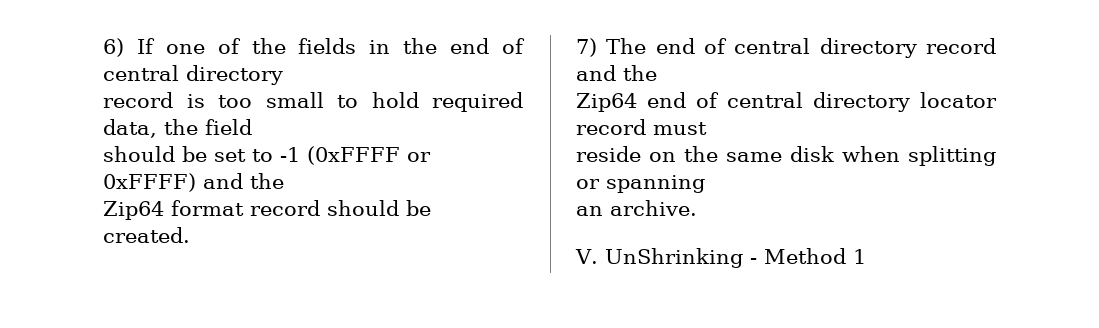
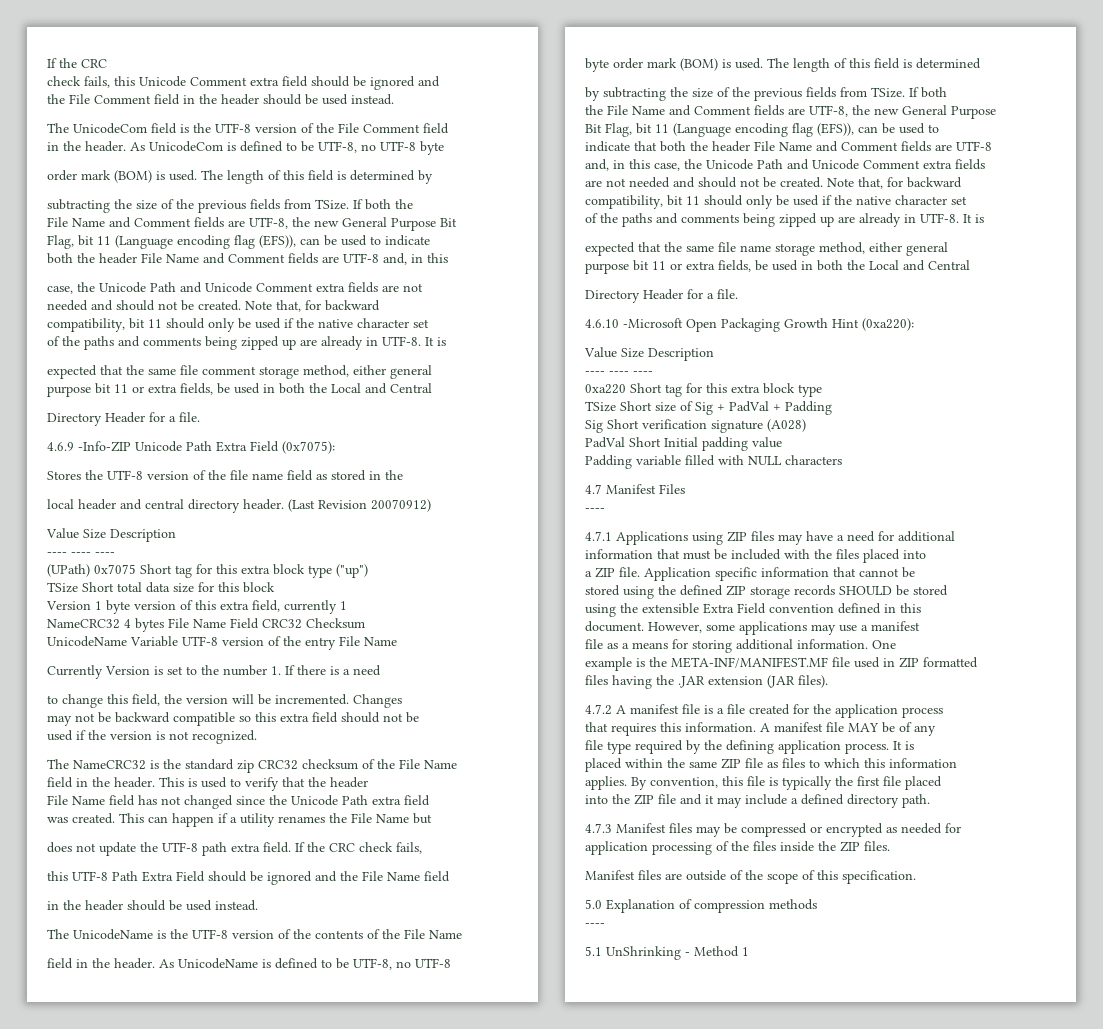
[103,38,525,57] [103,65,283,85] [103,92,523,112] [103,119,252,138] [103,146,431,165] [103,173,284,192] [103,200,431,220] [103,227,190,243] [576,38,996,58] [576,65,657,81] [576,92,997,112] [576,119,707,135] [576,146,996,166] [576,175,705,193] [576,200,697,216] [575,249,598,264] 6) If one of the fields in the end of central directory // record is too small to hold required data, the field // should be set to -1 (0xFFFF or 0xFFFF) and the // Zip64 format record should be created. // 7) The end of central directory record and the // Zip64 end of central directory locator record must // reside on the same disk when splitting or spanning // an archive. // V. -> [47,58,107,68] [47,76,440,90] [47,94,394,105] [47,123,449,134] [47,141,444,155] [47,170,433,184] [47,199,413,213] [47,217,457,231] [47,235,430,249] [47,253,448,265] [47,282,423,294] [47,300,380,312] [47,318,429,332] [47,336,446,350] [47,365,432,379] [47,383,432,397] [47,412,200,426] [47,441,335,454] [47,470,403,481] [47,499,431,513] [46,528,176,542] [47,552,115,556] [47,564,368,578] [47,582,275,593] [46,600,347,614] [47,618,365,632] [47,636,397,650] [47,665,381,679] [47,694,402,708] [47,712,419,726] [47,730,257,744] [47,759,457,773] [47,777,368,791] [47,795,430,809] [47,813,432,827] [47,842,422,856] [47,871,450,885] [47,900,258,911] [47,929,462,940] [47,958,451,970] [585,58,981,72] [585,87,947,101] [585,105,996,119] [585,123,939,137] [585,141,992,152] [585,159,985,171] [585,177,962,189] [585,195,967,209] [585,213,984,227] [585,242,948,256] [585,260,970,274] [585,289,738,303] [585,318,914,332] [584,347,714,361] [585,371,653,375] [585,383,822,397] [585,401,832,415] [585,419,806,433] [585,437,782,451] [585,455,842,469] [585,484,685,494] [585,508,605,512] [585,531,955,545] [585,549,926,563] [585,567,915,581] [585,585,948,599] [585,603,921,617] [585,621,920,635] [585,639,896,653] [585,657,978,671] [585,675,828,689] [585,704,943,718] [585,722,936,736] [585,740,914,754] [585,758,957,772] [585,776,942,790] [585,794,930,808] [585,823,961,837] [585,841,890,855] [585,870,916,884] [585,899,817,913] [585,923,605,927] [585,946,602,956] If the CRC // check fails, this Unicode Comment extra field should be ignored and // the File Comment field in the header should be used instead. // The UnicodeCom field is the UTF-8 version of the File Comment field // in the header. As UnicodeCom is defined to be UTF-8, no UTF-8 byte // order mark (BOM) is used. The length of this field is determined by // subtracting the size of the previous fields from TSize. If both the // File Name and Comment fields are UTF-8, the new General Purpose Bit // Flag, bit 11 (Language encoding flag (EFS)), can be used to indicate // both the header File Name and Comment fields are UTF-8 and, in this // case, the Unicode Path and Unicode Comment extra fields are not // needed and should not be created. Note that, for backward // compatibility, bit 11 should only be used if the native character set // of the paths and comments being zipped up are already in UTF-8. It is // expected that the same file comment storage method, either general // purpose bit 11 or extra fields, be used in both the Local and Central // Directory Header for a file. // 4.6.9 -Info-ZIP Unicode Path Extra Field (0x7075): // Stores the UTF-8 version of the file name field as stored in the // local header and central directory header. (Last Revision 20070912) // Value Size Description // ---- ---- ---- // (UPath) 0x7075 Short tag for this extra block type ("up") // TSize Short total data size for this block // Version 1 byte version of this extra field, currently 1 // NameCRC32 4 bytes File Name Field CRC32 Checksum // UnicodeName Variable UTF-8 version of the entry File Name // Currently Version is set to the number 1. If there is a need // to change this field, the version will be incremented. Changes // may not be backward compatible so this extra field should not be // used if the version is not recognized. // The NameCRC32 is the standard zip CRC32 checksum of the File Name // field in the header. This is used to verify that the header // File Name field has not changed since the Unicode Path extra field // was created. This can happen if a utility renames the File Name but // does not update the UTF-8 path extra field. If the CRC check fails, // this UTF-8 Path Extra Field should be ignored and the File Name field // in the header should be used instead. // The UnicodeName is the UTF-8 version of the contents of the File Name // field in the header. As UnicodeName is defined to be UTF-8, no UTF-8 // byte order mark (BOM) is used. The length of this field is determined // by subtracting the size of the previous fields from TSize. If both // the File Name and Comment fields are UTF-8, the new General Purpose // Bit Flag, bit 11 (Language encoding flag (EFS)), can be used to // indicate that both the header File Name and Comment fields are UTF-8 // and, in this case, the Unicode Path and Unicode Comment extra fields // are not needed and should not be created. Note that, for backward // compatibility, bit 11 should only be used if the native character set // of the paths and comments being zipped up are already in UTF-8. It is // expected that the same file name storage method, either general // purpose bit 11 or extra fields, be used in both the Local and Central // Directory Header for a file. // 4.6.10 -Microsoft Open Packaging Growth Hint (0xa220): // Value Size Description // ---- ---- ---- // 0xa220 Short tag for this extra block type // TSize Short size of Sig + PadVal + Padding // Sig Short verification signature (A028) // PadVal Short Initial padding value // Padding variable filled with NULL characters // 4.7 Manifest Files // ---- // 4.7.1 Applications using ZIP files may have a need for additional // information that must be included with the files placed into // a ZIP file. Application specific information that cannot be // stored using the defined ZIP storage records SHOULD be stored // using the extensible Extra Field convention defined in this // document. However, some applications may use a manifest // file as a means for storing additional information. One // example is the META-INF/MANIFEST.MF file used in ZIP formatted // files having the .JAR extension (JAR files). // 4.7.2 A manifest file is a file created for the application process // that requires this information. A manifest file MAY be of any // file type required by the defining application process. It is // placed within the same ZIP file as files to which this information // applies. By convention, this file is typically the first file placed // into the ZIP file and it may include a defined directory path. // 4.7.3 Manifest files may be compressed or encrypted as needed for // application processing of the files inside the ZIP files. // Manifest files are outside of the scope of this specification. // 5.0 Explanation of compression methods // ---- // 5.1

